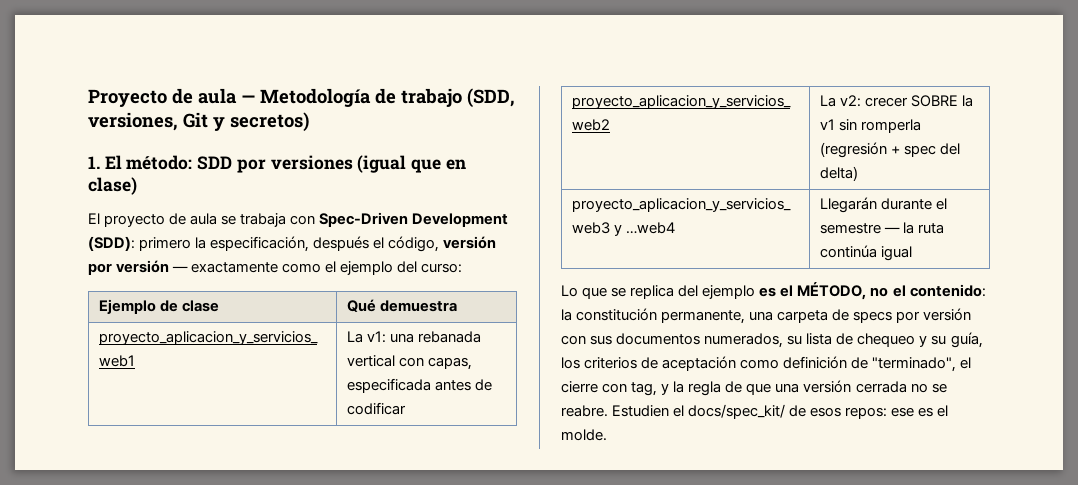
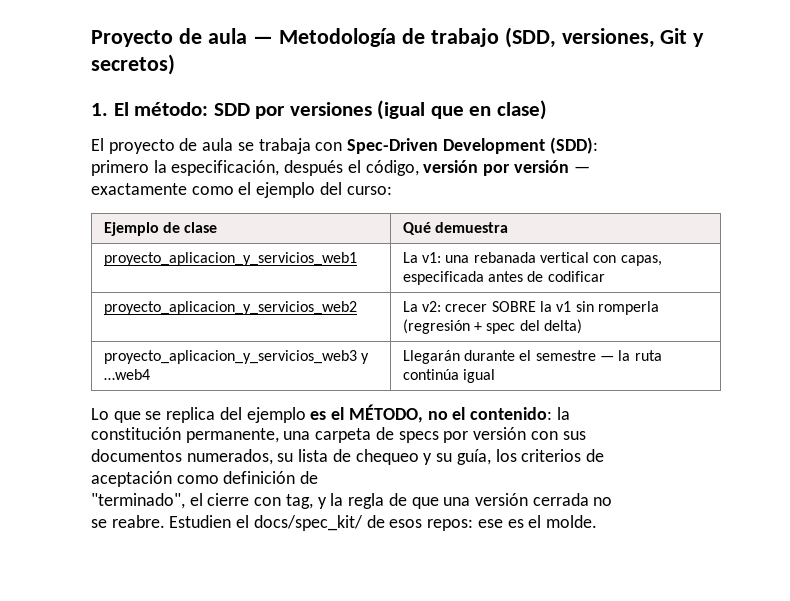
(135, 243) none -> (598, 145) //
(189, 269) none -> (590, 169) //
(572, 315) none -> (570, 413) //
(613, 340) none -> (586, 435) //
(659, 363) none -> (604, 455) //
(869, 363) none -> (319, 477) //
(928, 388) none -> (613, 501) //

